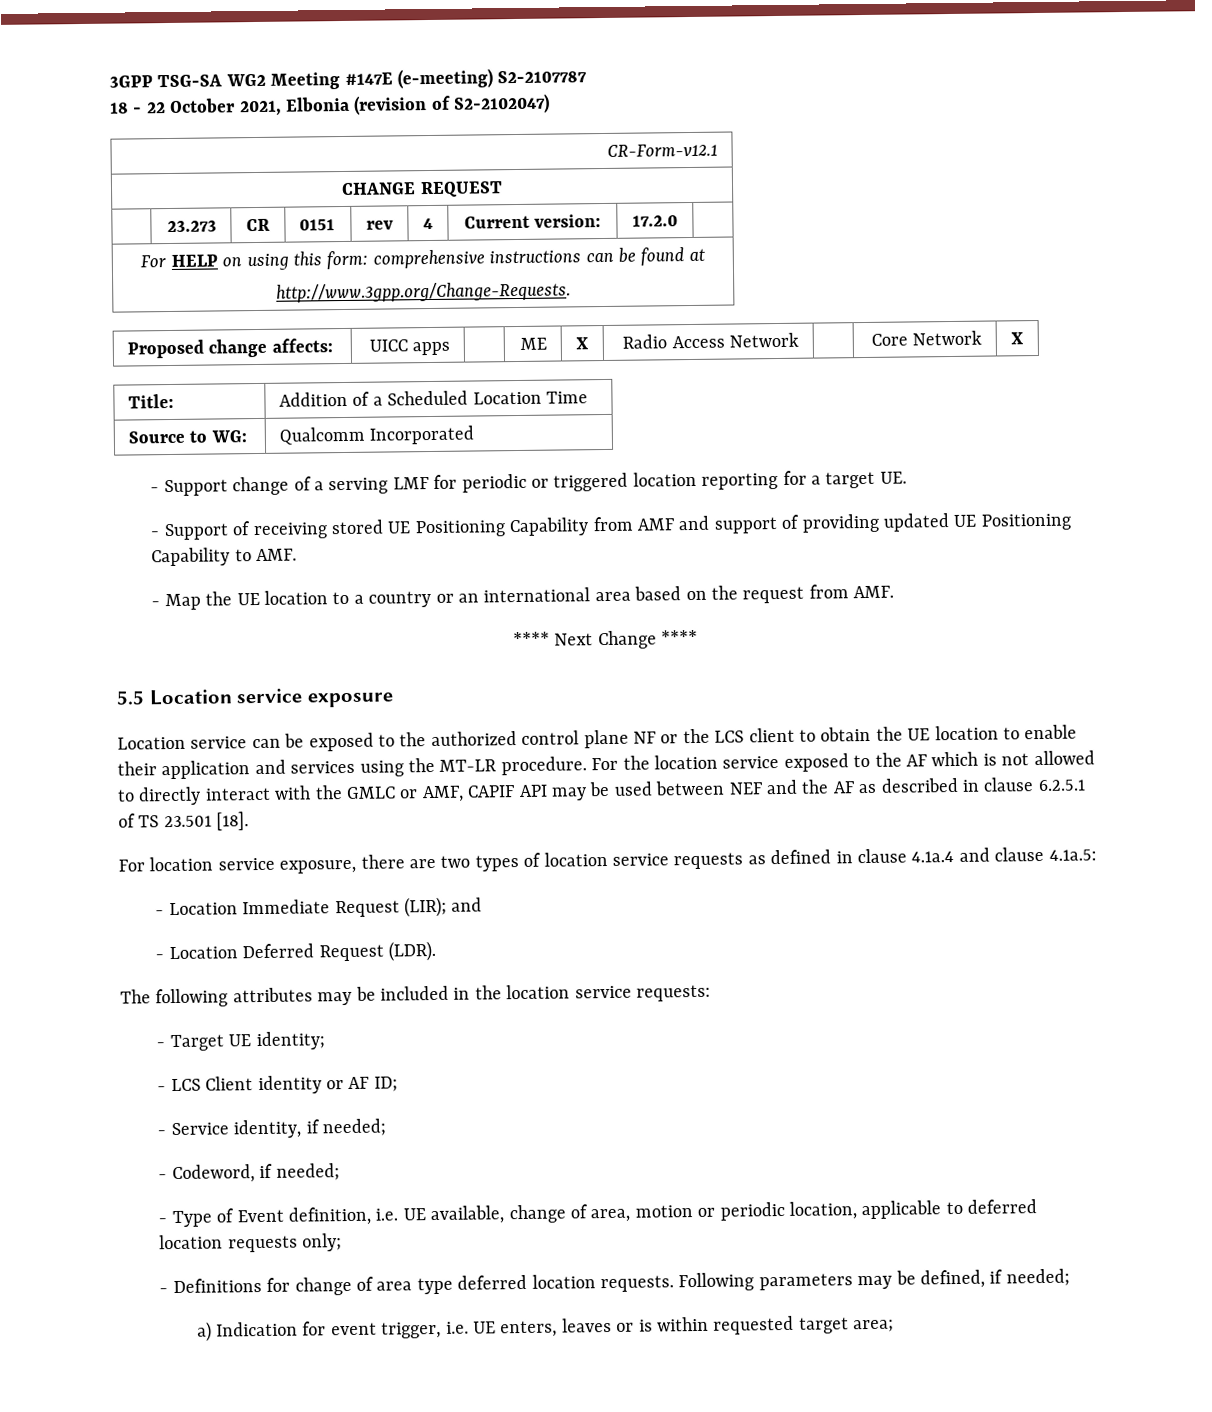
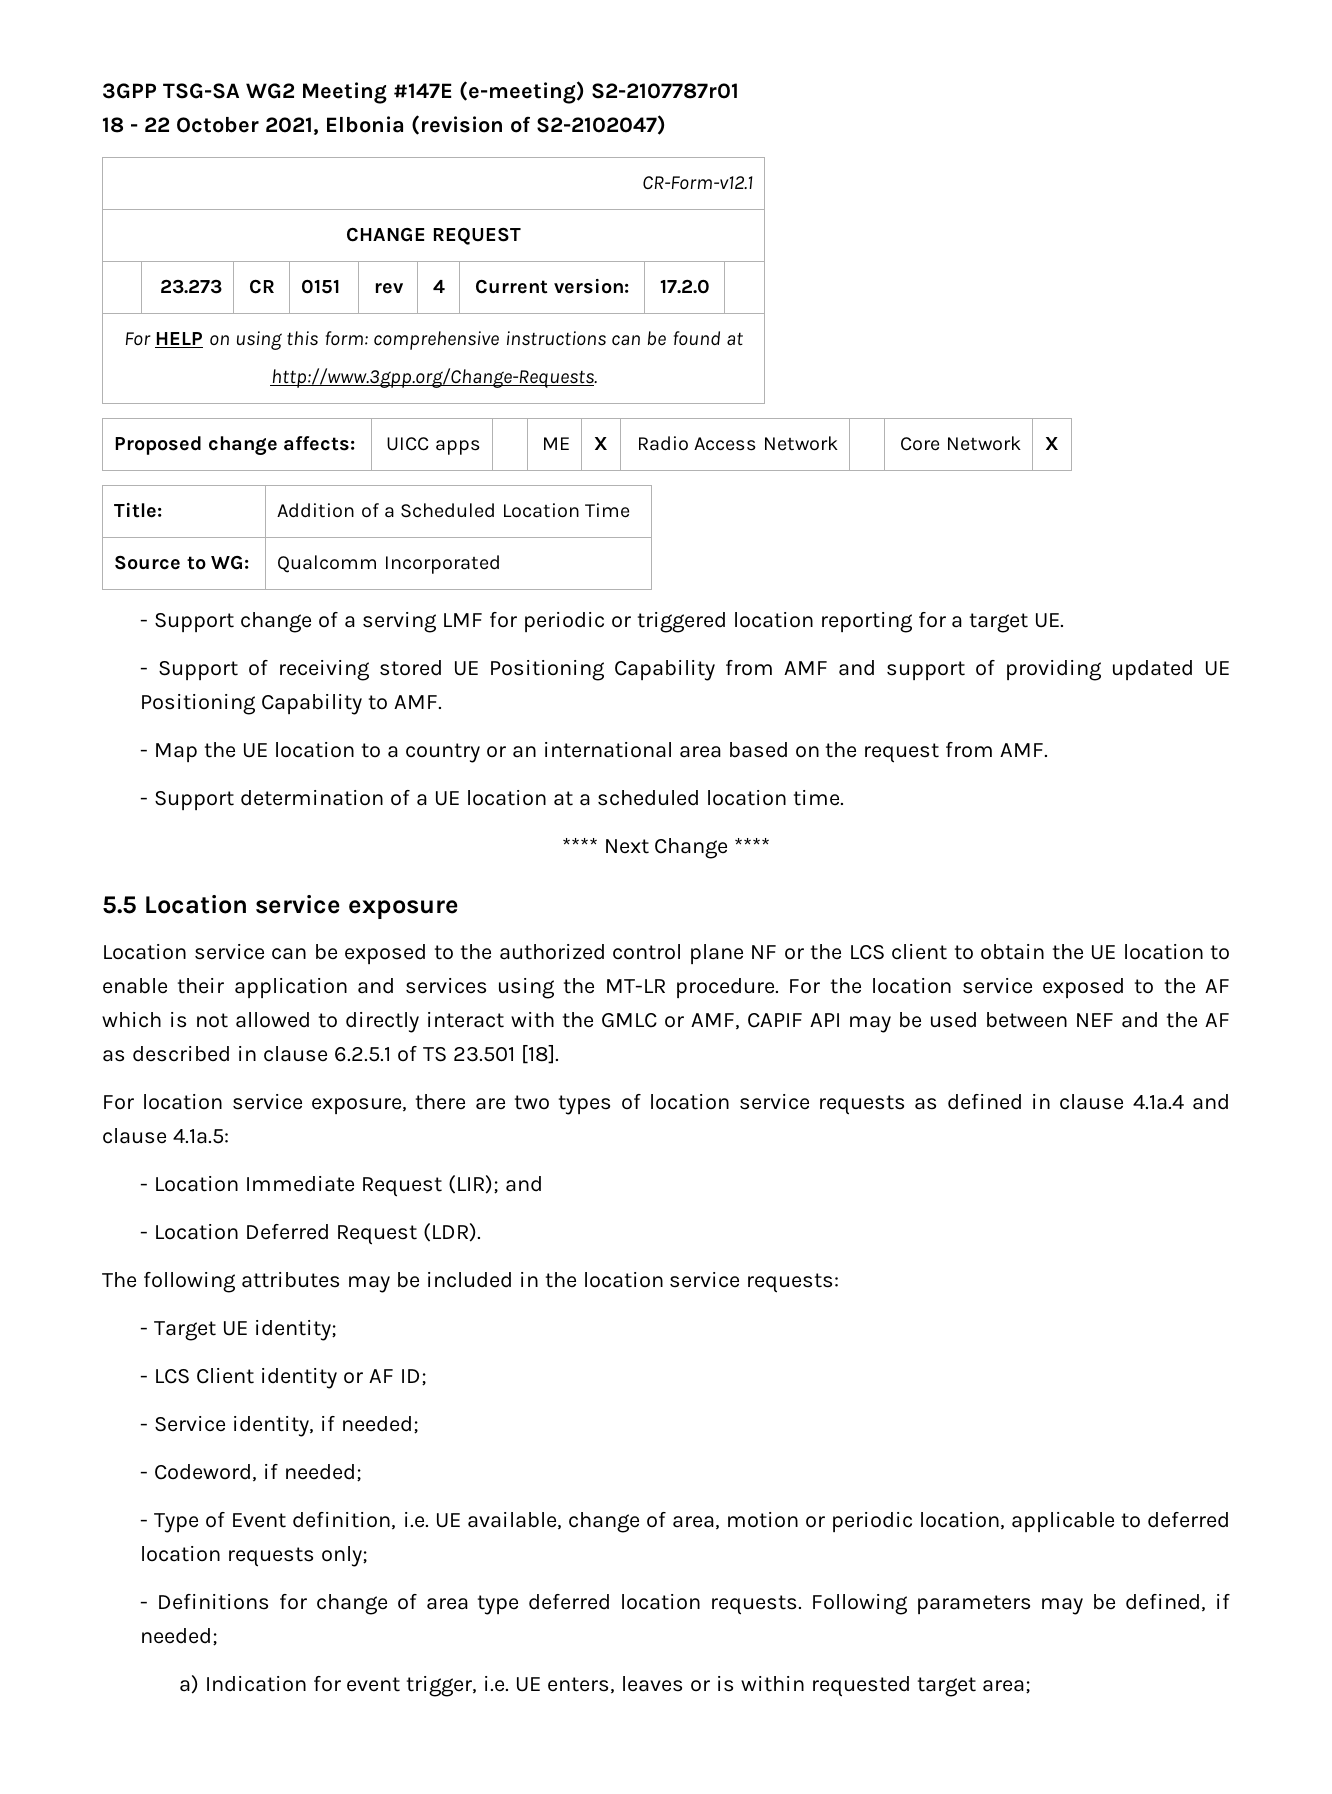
[497,70,588,84] S2-2107787 -> [590,83,739,99] S2-2107787r01
(895, 592) none -> [140,789,844,811] // - Support determination of a UE location at a scheduled location time.

